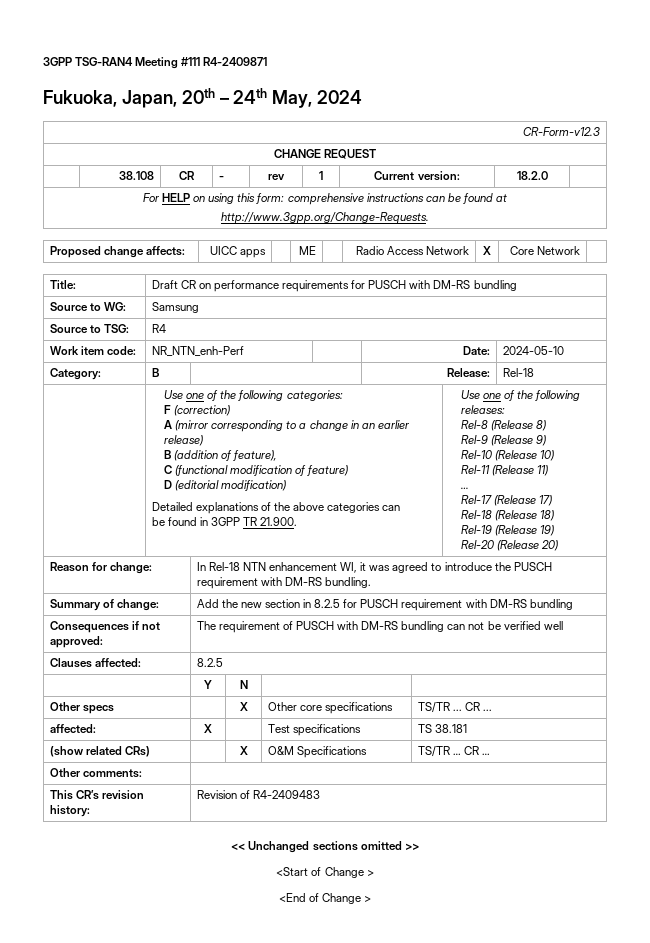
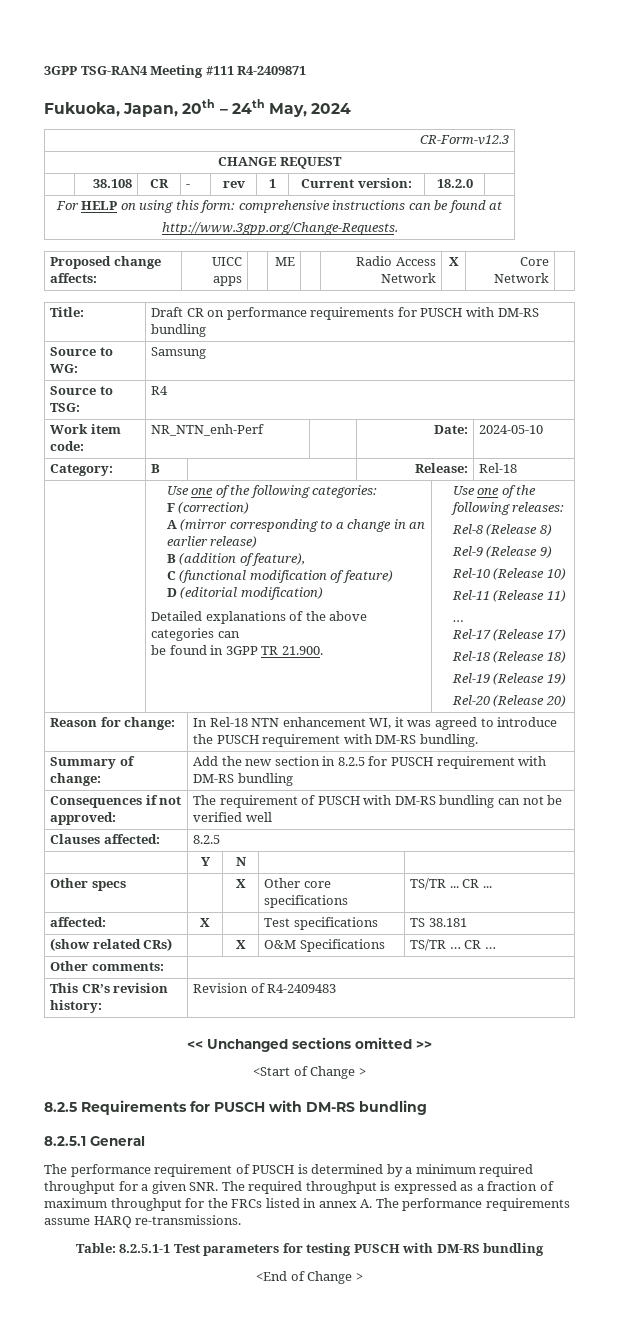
(374, 872) none -> [44,1100,427,1115] [44,1136,145,1146] [44,1164,534,1177] [44,1181,554,1194] [44,1198,570,1211] [44,1215,242,1228] [75,1243,545,1256] // 8.2.5 Requirements for PUSCH with DM-RS bundling // 8.2.5.1 General // The performance requirement of PUSCH is determined by a minimum required throughput for a given SNR. The required throughput is expressed as a fraction of maximum throughput for the FRCs listed in annex A. The performance requirements assume HARQ re-transmissions. // Table: 8.2.5.1-1 Test parameters for testing PUSCH with DM-RS bundling

